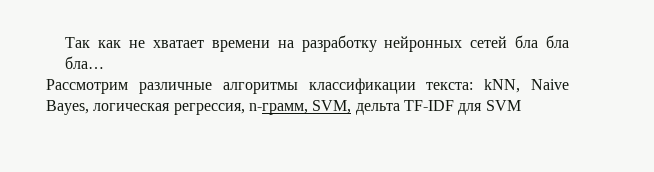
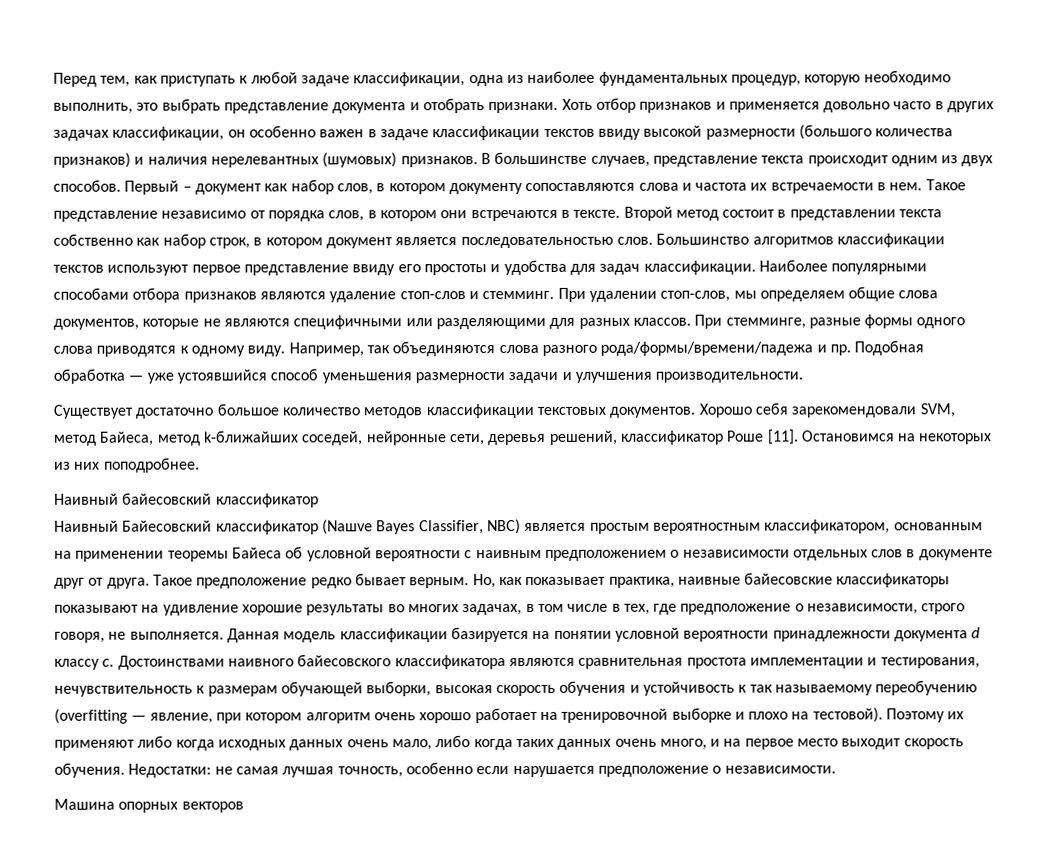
[65,35,570,52] [65,56,105,69] [46,78,569,94] [46,100,521,115] Так как не хватает времени на разработку нейронных сетей бла бла бла… // Рассмотрим различные алгоритмы классификации текста: kNN, Naive Bayes, логическая регрессия, n-грамм, SVM, дельта TF-IDF для SVM -> [53,70,952,87] [53,97,995,114] [53,124,954,141] [53,151,994,168] [53,179,966,195] [53,206,943,222] [53,233,945,249] [53,259,928,276] [53,286,939,303] [53,314,966,330] [53,340,925,357] [53,368,804,384] [53,402,955,419] [54,429,993,446] [54,457,200,473] [54,492,319,508] [54,519,983,535] [54,546,993,562] [54,572,951,589] [54,603,966,616] [54,626,981,643] [54,654,980,670] [54,680,979,697] [54,707,965,724] [54,735,964,751] [54,762,836,778] [54,798,244,813] Перед тем, как приступать к любой задаче классификации, одна из наиболее фундаментальных процедур, которую необходимо выполнить, это выбрать представление документа и отобрать признаки. Хоть отбор признаков и применяется довольно часто в других задачах классификации, он особенно важен в задаче классификации текстов ввиду высокой размерности (большого количества признаков) и наличия нерелевантных (шумовых) признаков. В большинстве случаев, представление текста происходит одним из двух способов. Первый – документ как набор слов, в котором документу сопоставляются слова и частота их встречаемости в нем. Такое представление независимо от порядка слов, в котором они встречаются в тексте. Второй метод состоит в представлении текста собственно как набор строк, в котором документ является последовательностью слов. Большинство алгоритмов классификации текстов используют первое представление ввиду его простоты и удобства для задач классификации. Наиболее популярными способами отбора признаков являются удаление стоп-слов и стемминг. При удалении стоп-слов, мы определяем общие слова документов, которые не являются специфичными или разделяющими для разных классов. При стемминге, разные формы одного слова приводятся к одному виду. Например, так объединяются слова разного рода/формы/времени/падежа и пр. Подобная обработка — уже устоявшийся способ уменьшения размерности задачи и улучшения производительности. // Существует достаточно большое количество методов классификации текстовых документов. Хорошо себя зарекомендовали SVM, метод Байеса, метод k-ближайших соседей, нейронные сети, деревья решений, классификатор Роше [11]. Остановимся на некоторых из них поподробнее. // Наивный байесовский классификатор // Наивный Байесовский классификатор (Naшve Bayes Classifier, NBС) является простым вероятностным классификатором, основанным на применении теоремы Байеса об условной вероятности с наивным предположением о независимости отдельных слов в документе друг от друга. Такое предположение редко бывает верным. Но, как показывает практика, наивные байесовские классификаторы показывают на удивление хорошие результаты во многих задачах, в том числе в тех, где предположение о независимости, строго говоря, не выполняется. Данная модель классификации базируется на понятии условной вероятности принадлежности документа d классу c. Достоинствами наивного байесовского классификатора являются сравнительная простота имплементации и тестирования, нечувствительность к размерам обучающей выборки, высокая скорость обучения и устойчивость к так называемому переобучению (overfitting — явление, при котором алгоритм очень хорошо работает на тренировочной выборке и плохо на тестовой). Поэтому их применяют либо когда исходных данных очень мало, либо когда таких данных очень много, и на первое место выходит скорость обучения. Недостатки: не самая лучшая точность, особенно если нарушается предположение о независимости. // Машина опорных векторов

